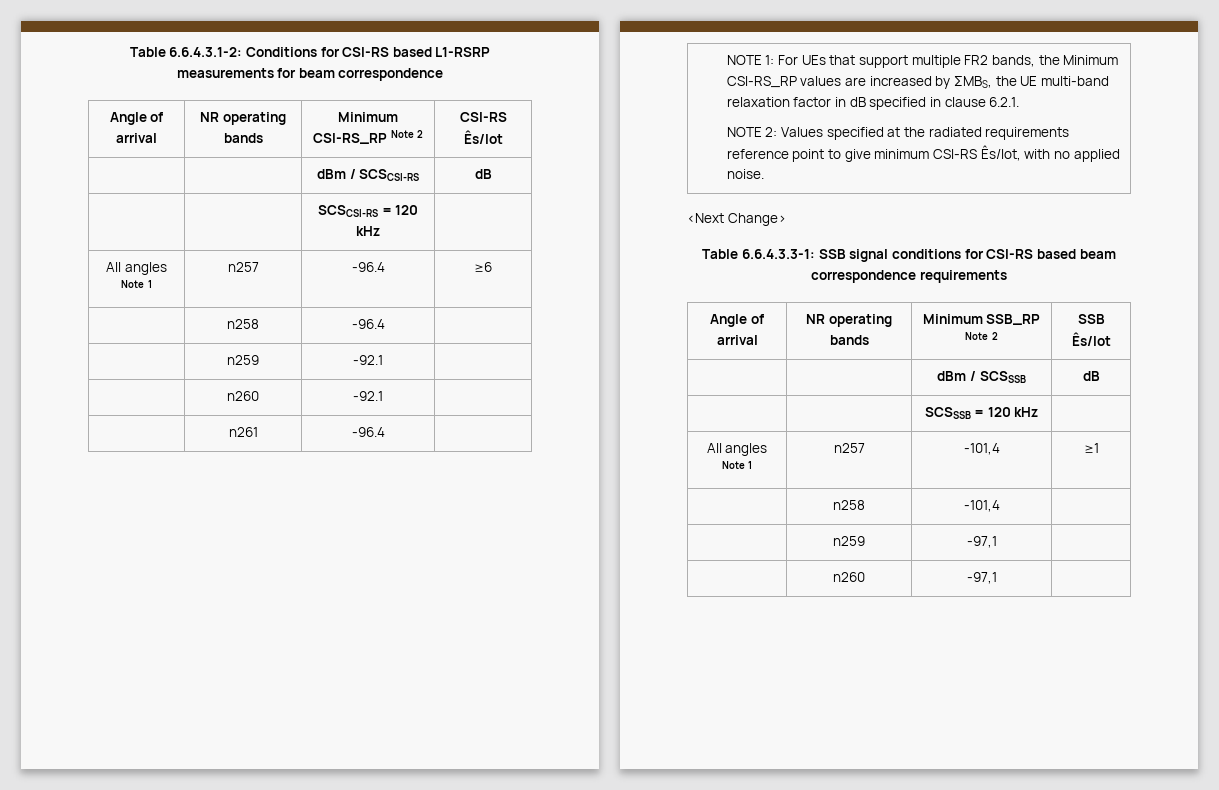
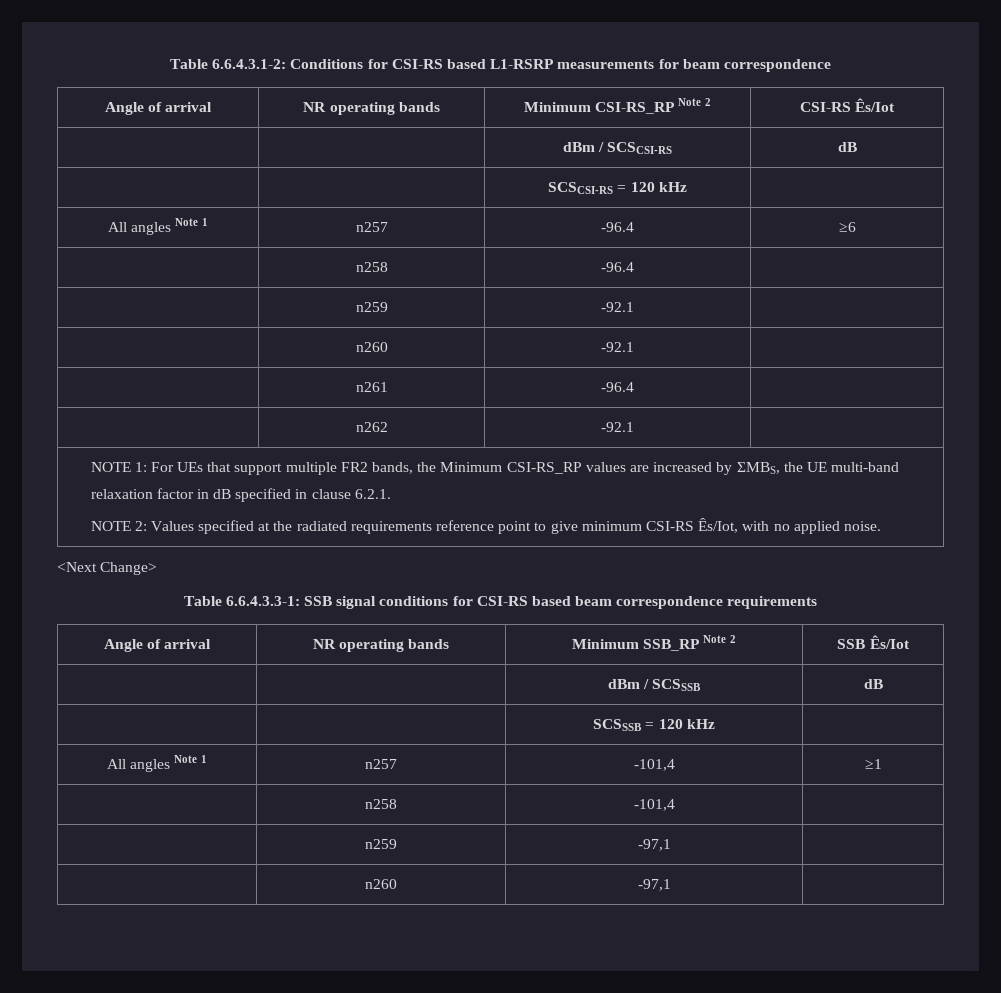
(385, 432) none -> [355,422,388,432] [601,422,634,432] // | n262 | -92.1 |

